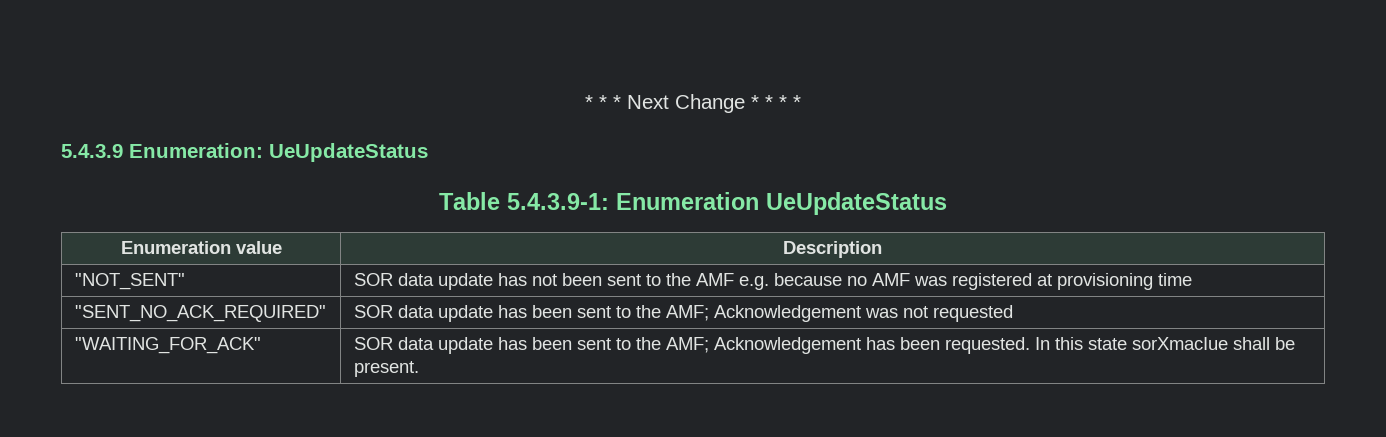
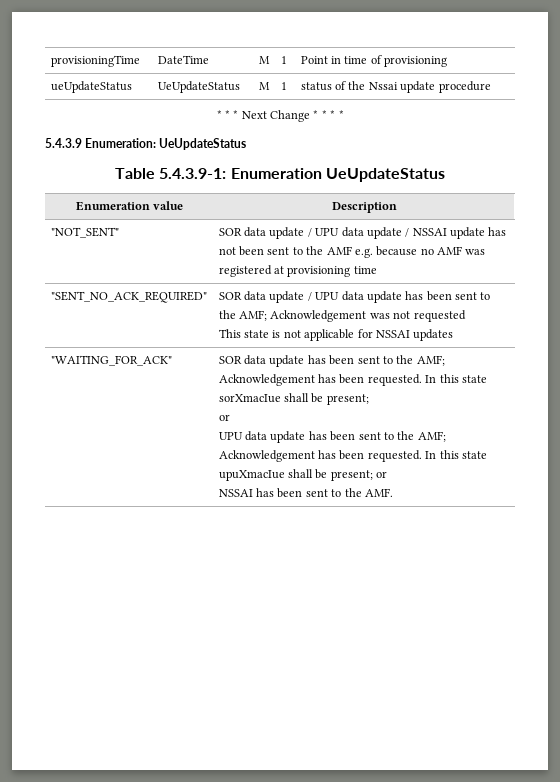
(585, 102) none -> [50,55,140,67] [157,55,209,64] [258,56,270,64] [280,56,287,64] [300,55,448,67] [50,81,132,93] [157,81,240,93] [258,82,270,90] [280,82,287,90] [300,81,491,93] provisioningTime | DateTime | M | 1 | Point in time of provisioning // ueUpdateStatus | UeUpdateStatus | M | 1 | status of the Nssai update procedure //
(493, 281) none -> [307,227,486,239] / UPU data update / NSSAI update
(493, 313) none -> [307,291,402,303] / UPU data update
(1013, 313) none -> [218,329,454,341] // This state is not applicable for NSSAI updates
[353,361,419,377] present. -> [326,394,369,405] [218,414,230,421] [218,431,446,443] [218,450,487,462] [218,469,388,481] [218,488,393,498] present; // or // UPU data update has been sent to the AMF; Acknowledgement has been requested. In this state upuXmacIue shall be present; or // NSSAI has been sent to the AMF.

